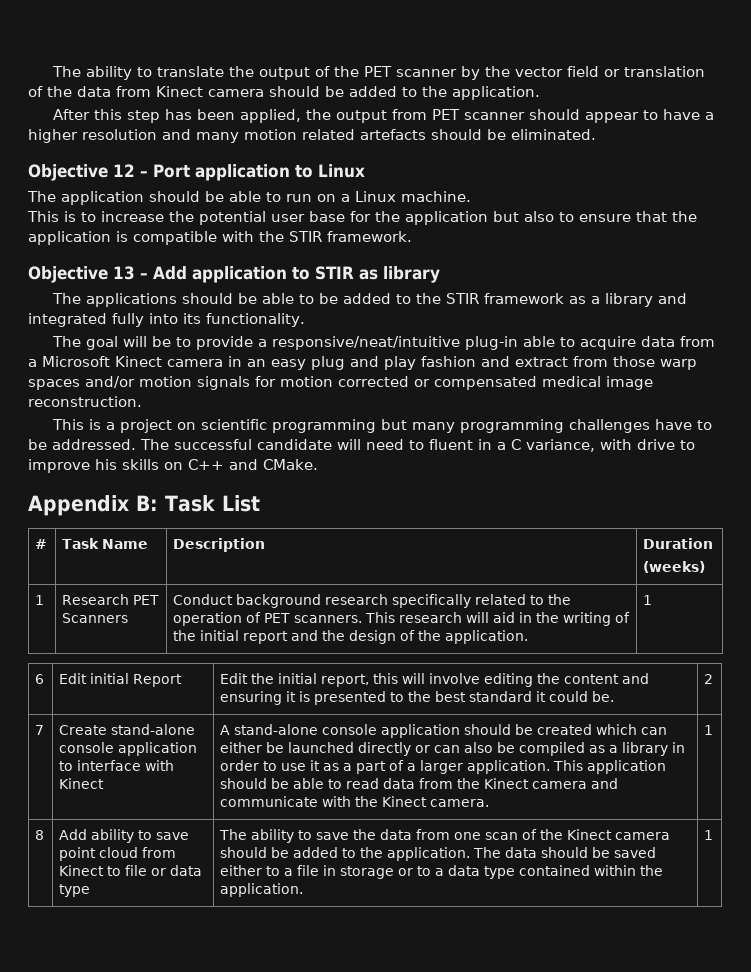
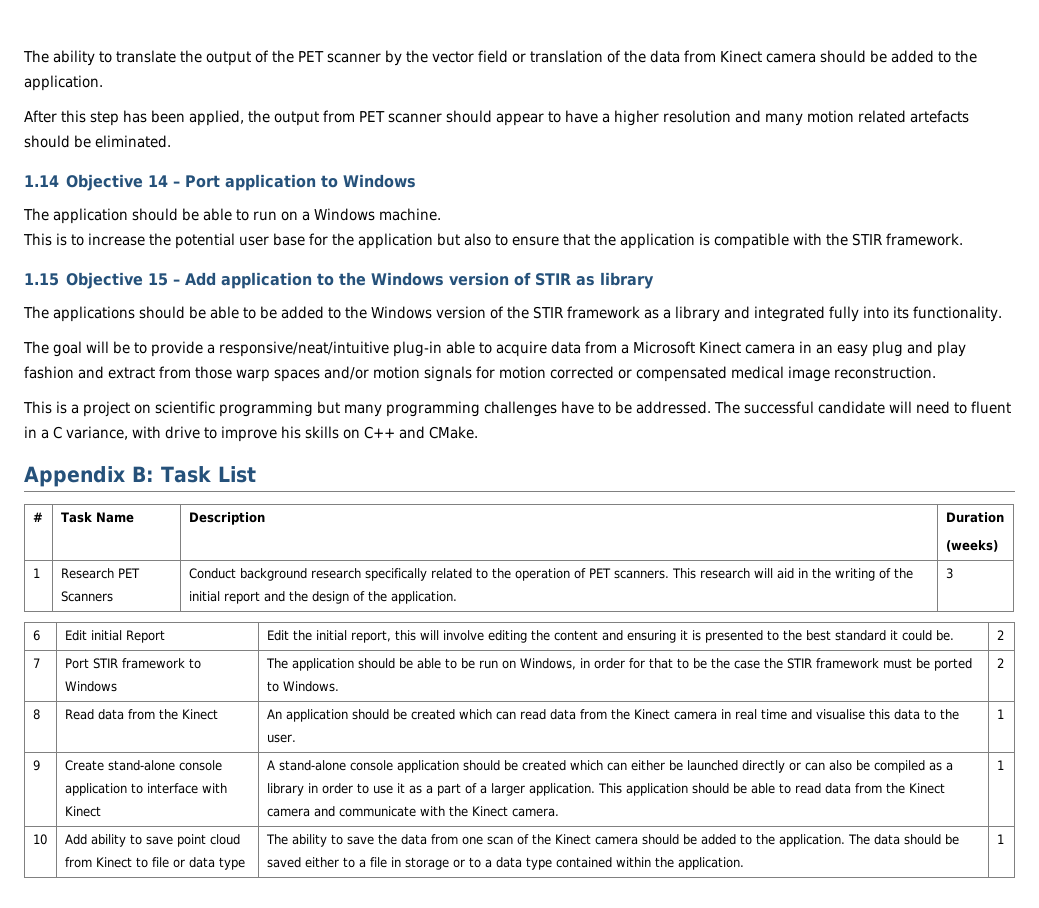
[28,164,135,181] Objective 12 -> [24,174,169,191] 1.14 Objective 14
[318,164,365,178] Linux -> [343,174,417,188] Windows
[355,191,396,202] Linux -> [314,208,375,221] Windows
[28,266,135,283] Objective 13 -> [24,272,169,289] 1.15 Objective 15
(310, 273) none -> [339,272,532,286] the Windows version of
(441, 298) none -> [371,306,529,319] Windows version of the
[643,595,653,605] 1 -> [945,568,953,579] 3
(45, 730) none -> [64,658,201,669] [64,681,117,692] [265,658,972,671] [266,681,339,692] [996,658,1004,668] [32,709,40,720] [64,709,218,720] [266,709,959,722] [266,734,296,743] [996,709,1004,719] [32,760,40,771] | Port STIR framework to Windows | The application should be able to be run on Windows, in order for that to be the case the STIR framework must be ported to Windows. | 2 // 8 | Read data from the Kinect | An application should be created which can read data from the Kinect camera in real time and visualise this data to the user. | 1 // 9
[35,830,45,840] 8 -> [32,834,47,845] 10

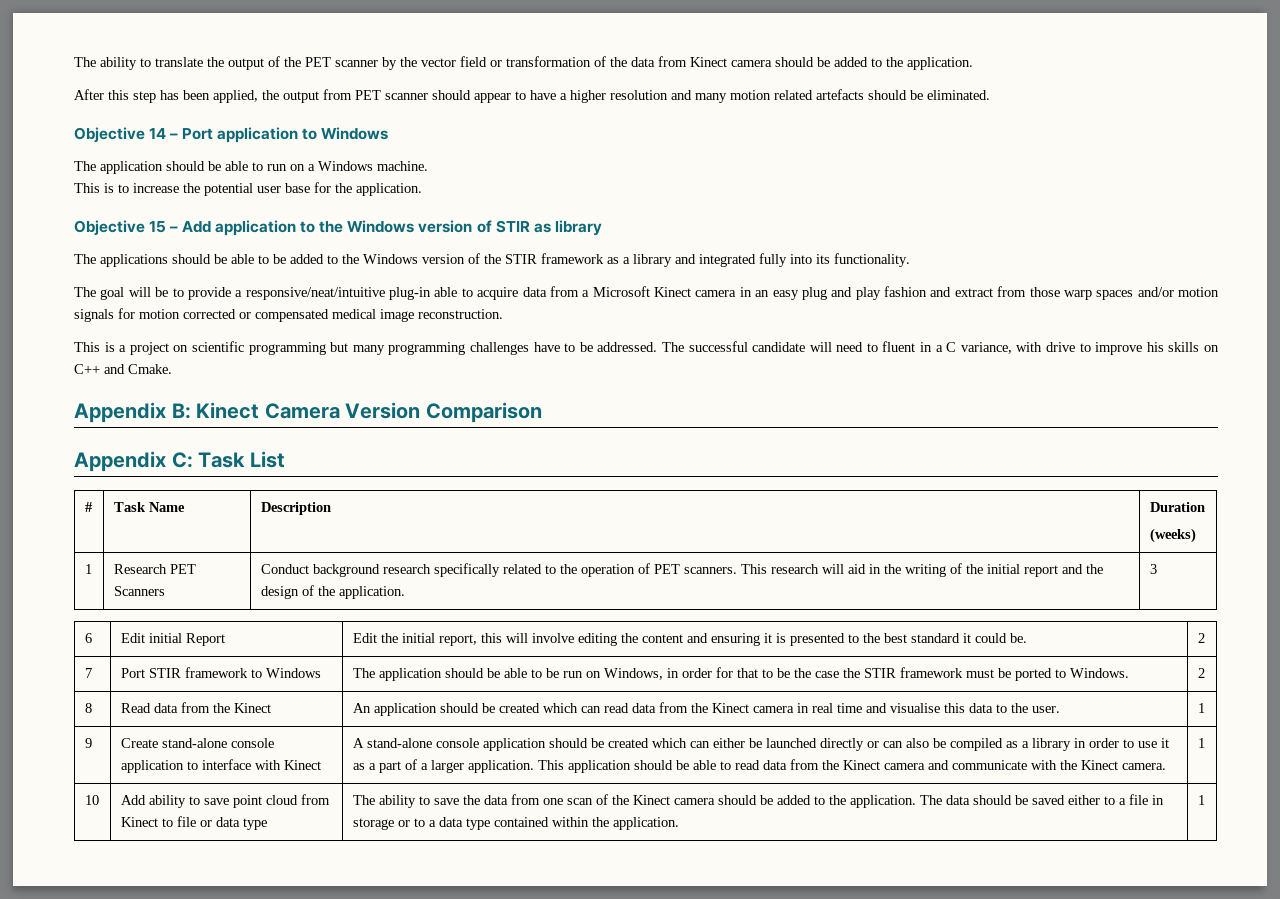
[530,50,603,63] translation -> [506,56,591,67] transformation
[24,175,59,187] 1.14 -> (990, 95) none
[358,233,963,249] [24,273,59,286] application but also to ensure that the application is compatible with the STIR framework. // 1.15 -> [356,183,422,196] application. //
[429,426,478,439] [24,466,154,487] CMake. // Appendix B: -> [128,364,172,374] [74,402,542,423] [74,451,193,472] Cmake. // Appendix B: Kinect Camera Version Comparison // Appendix C:

